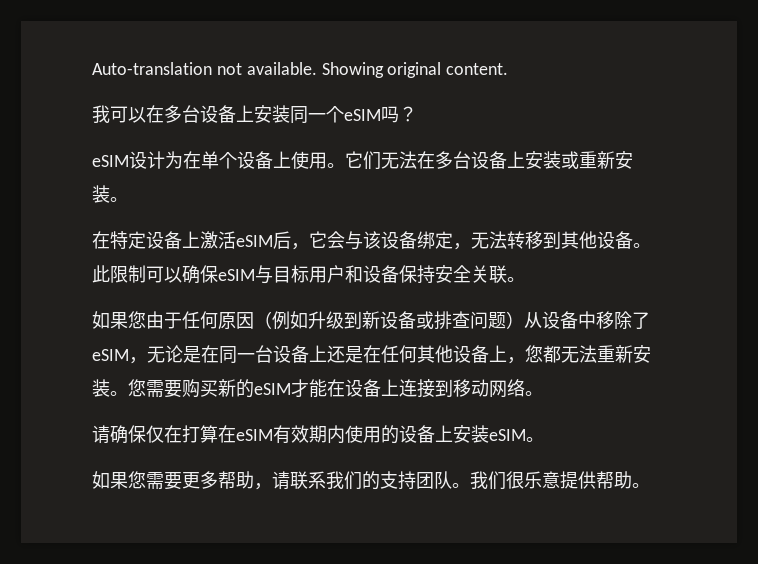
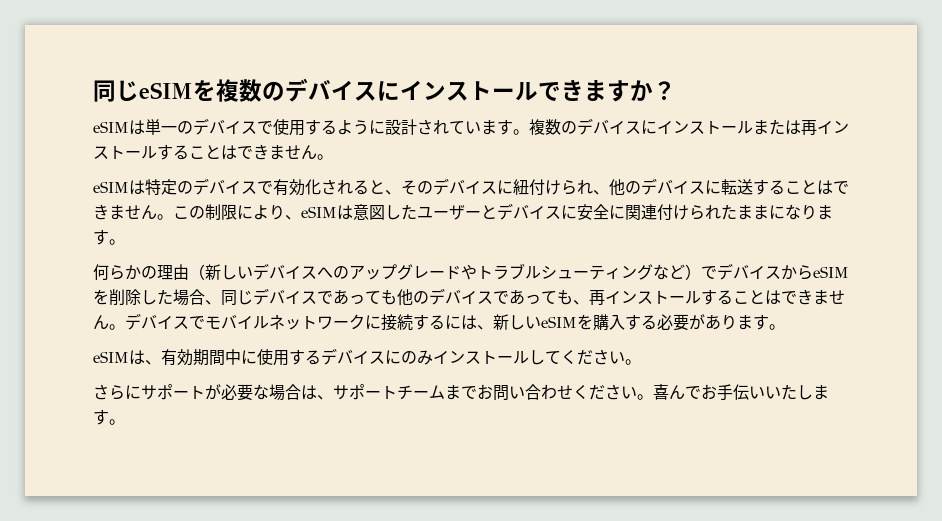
[92,62,509,78] [92,105,417,124] [92,151,633,170] [92,185,128,203] [92,231,651,250] [92,265,525,284] [92,311,650,330] [92,345,651,364] [92,379,543,398] [92,425,544,444] [92,471,632,490] Auto-translation not available. Showing original content. // 我可以在多台设备上安装同一个eSIM吗？ // eSIM设计为在单个设备上使用。它们无法在多台设备上安装或重新安装。 // 在特定设备上激活eSIM后，它会与该设备绑定，无法转移到其他设备。此限制可以确保eSIM与目标用户和设备保持安全关联。 // 如果您由于任何原因（例如升级到新设备或排查问题）从设备中移除了eSIM，无论是在同一台设备上还是在任何其他设备上，您都无法重新安装。您需要购买新的eSIM才能在设备上连接到移动网络。 // 请确保仅在打算在eSIM有效期内使用的设备上安装eSIM。 // 如果您需要更多帮助，请联系我们的支持团队。我们很乐意提供帮助 -> [93,78,676,102] [93,118,849,136] [93,144,333,160] [93,178,849,196] [93,203,833,221] [93,229,125,245] [93,263,849,280] [93,288,845,306] [93,313,785,331] [93,348,641,366] [93,384,829,401] [93,409,109,425] 同じeSIMを複数のデバイスにインストールできますか？ // eSIMは単一のデバイスで使用するように設計されています。複数のデバイスにインストールまたは再インストールすることはできません。 // eSIMは特定のデバイスで有効化されると、そのデバイスに紐付けられ、他のデバイスに転送することはできません。この制限により、eSIMは意図したユーザーとデバイスに安全に関連付けられたままになります。 // 何らかの理由（新しいデバイスへのアップグレードやトラブルシューティングなど）でデバイスからeSIMを削除した場合、同じデバイスであっても他のデバイスであっても、再インストールすることはできません。デバイスでモバイルネットワークに接続するには、新しいeSIMを購入する必要があります。 // eSIMは、有効期間中に使用するデバイスにのみインストールしてください。 // さらにサポートが必要な場合は、サポートチームまでお問い合わせください。喜んでお手伝いいたします

